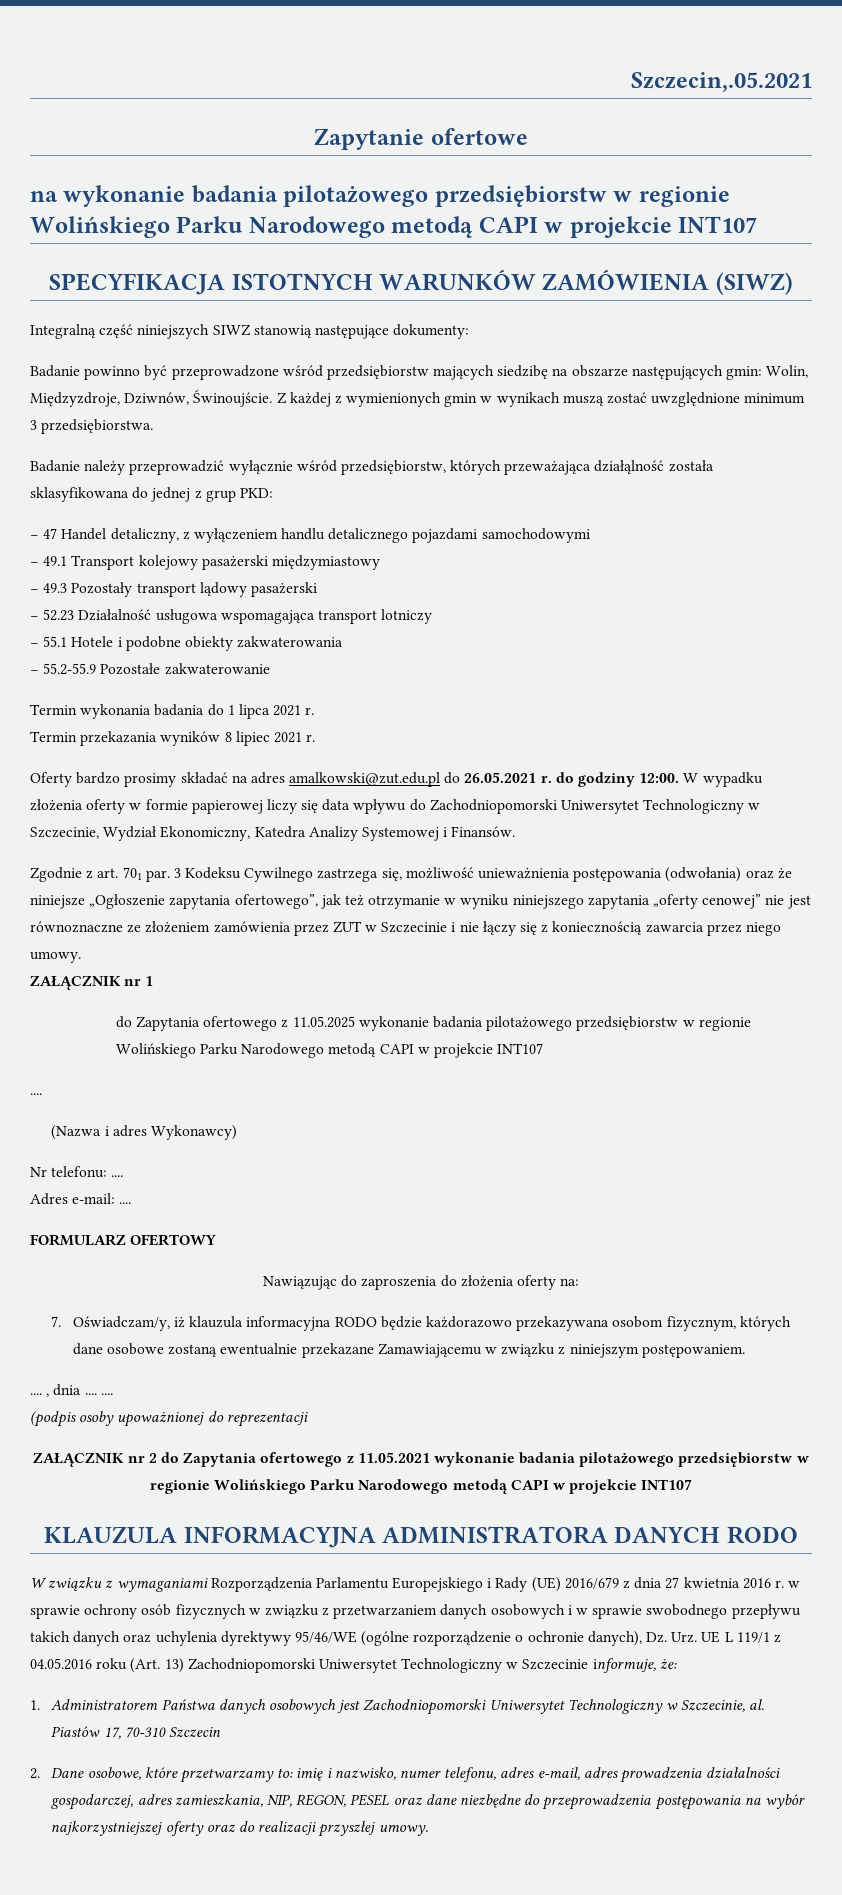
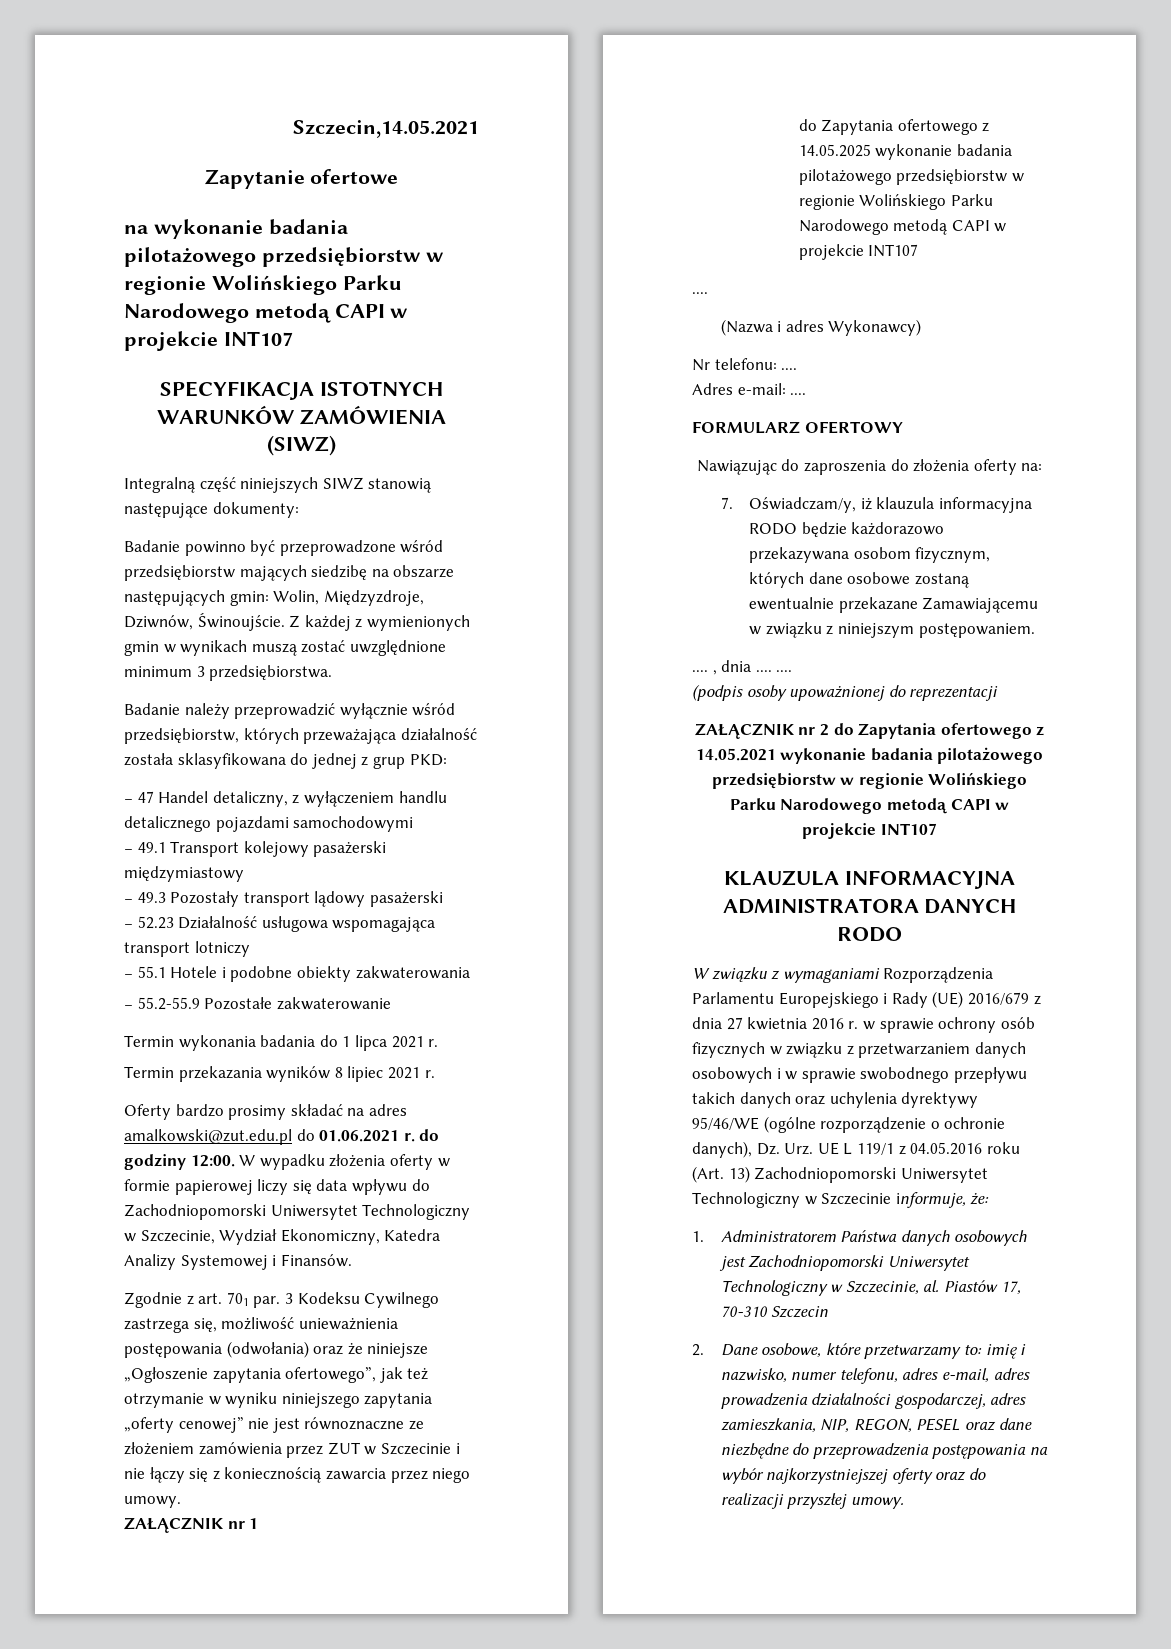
[631,72,812,92] Szczecin,.05.2021 -> [293,120,479,138] Szczecin,14.05.2021
[594,460,665,474] działąlność -> [400,728,477,741] działalność
[464,772,537,783] 26.05.2021 -> [319,1130,400,1142] 01.06.2021
[292,1016,355,1028] 11.05.2025 -> [798,144,871,157] 14.05.2025
[357,1452,430,1463] 11.05.2021 -> [695,748,776,761] 14.05.2021

